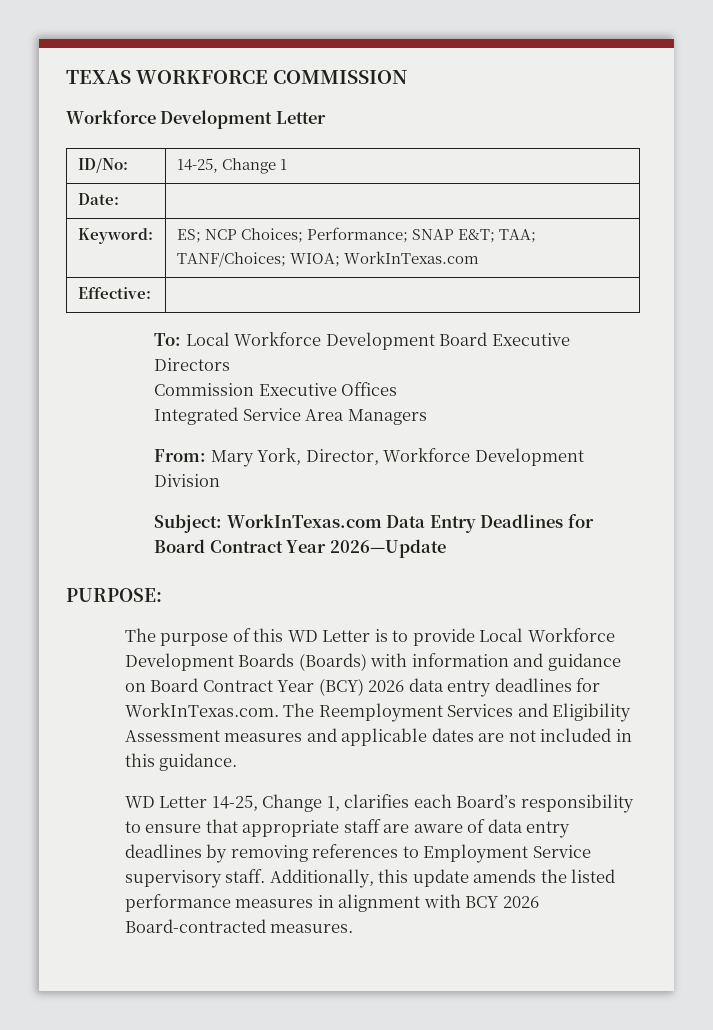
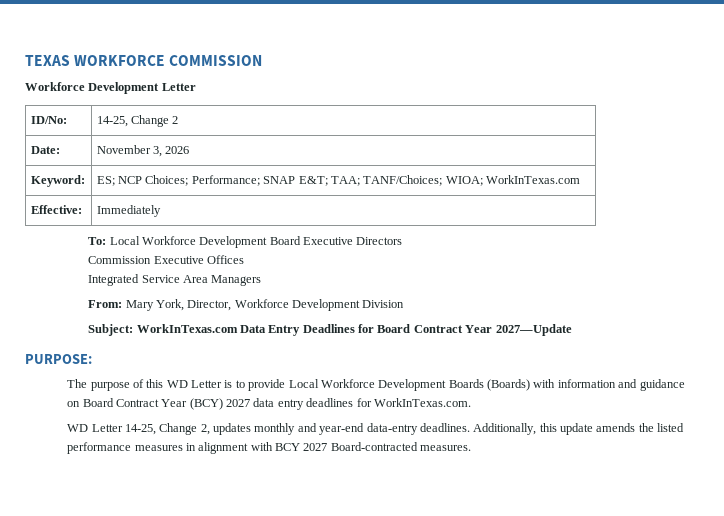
[279,159,287,170] 1 -> [172,116,179,124] 2
(119, 199) none -> [96,145,190,157] November 3, 2026
(151, 293) none -> [96,205,161,217] Immediately
[329,539,446,558] 2026—Update -> [495,324,572,336] 2027—Update
[368,680,405,692] 2026 -> [226,399,251,407] 2027
[283,703,632,722] [124,728,632,746] [124,753,238,771] [124,794,634,813] [124,819,571,838] [124,844,591,863] [124,869,266,888] The Reemployment Services and Eligibility Assessment measures and applicable dates are not included in this guidance. // WD Letter 14-25, Change 1, clarifies each Board’s responsibility to ensure that appropriate staff are aware of data entry deadlines by removing references to Employment Service supervisory staff. -> [67,423,470,435] // WD Letter 14-25, Change 2, updates monthly and year-end data-entry deadlines.
[502,896,539,908] 2026 -> [303,443,328,451] 2027

